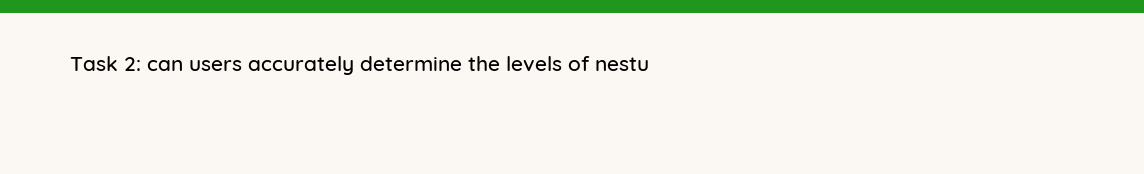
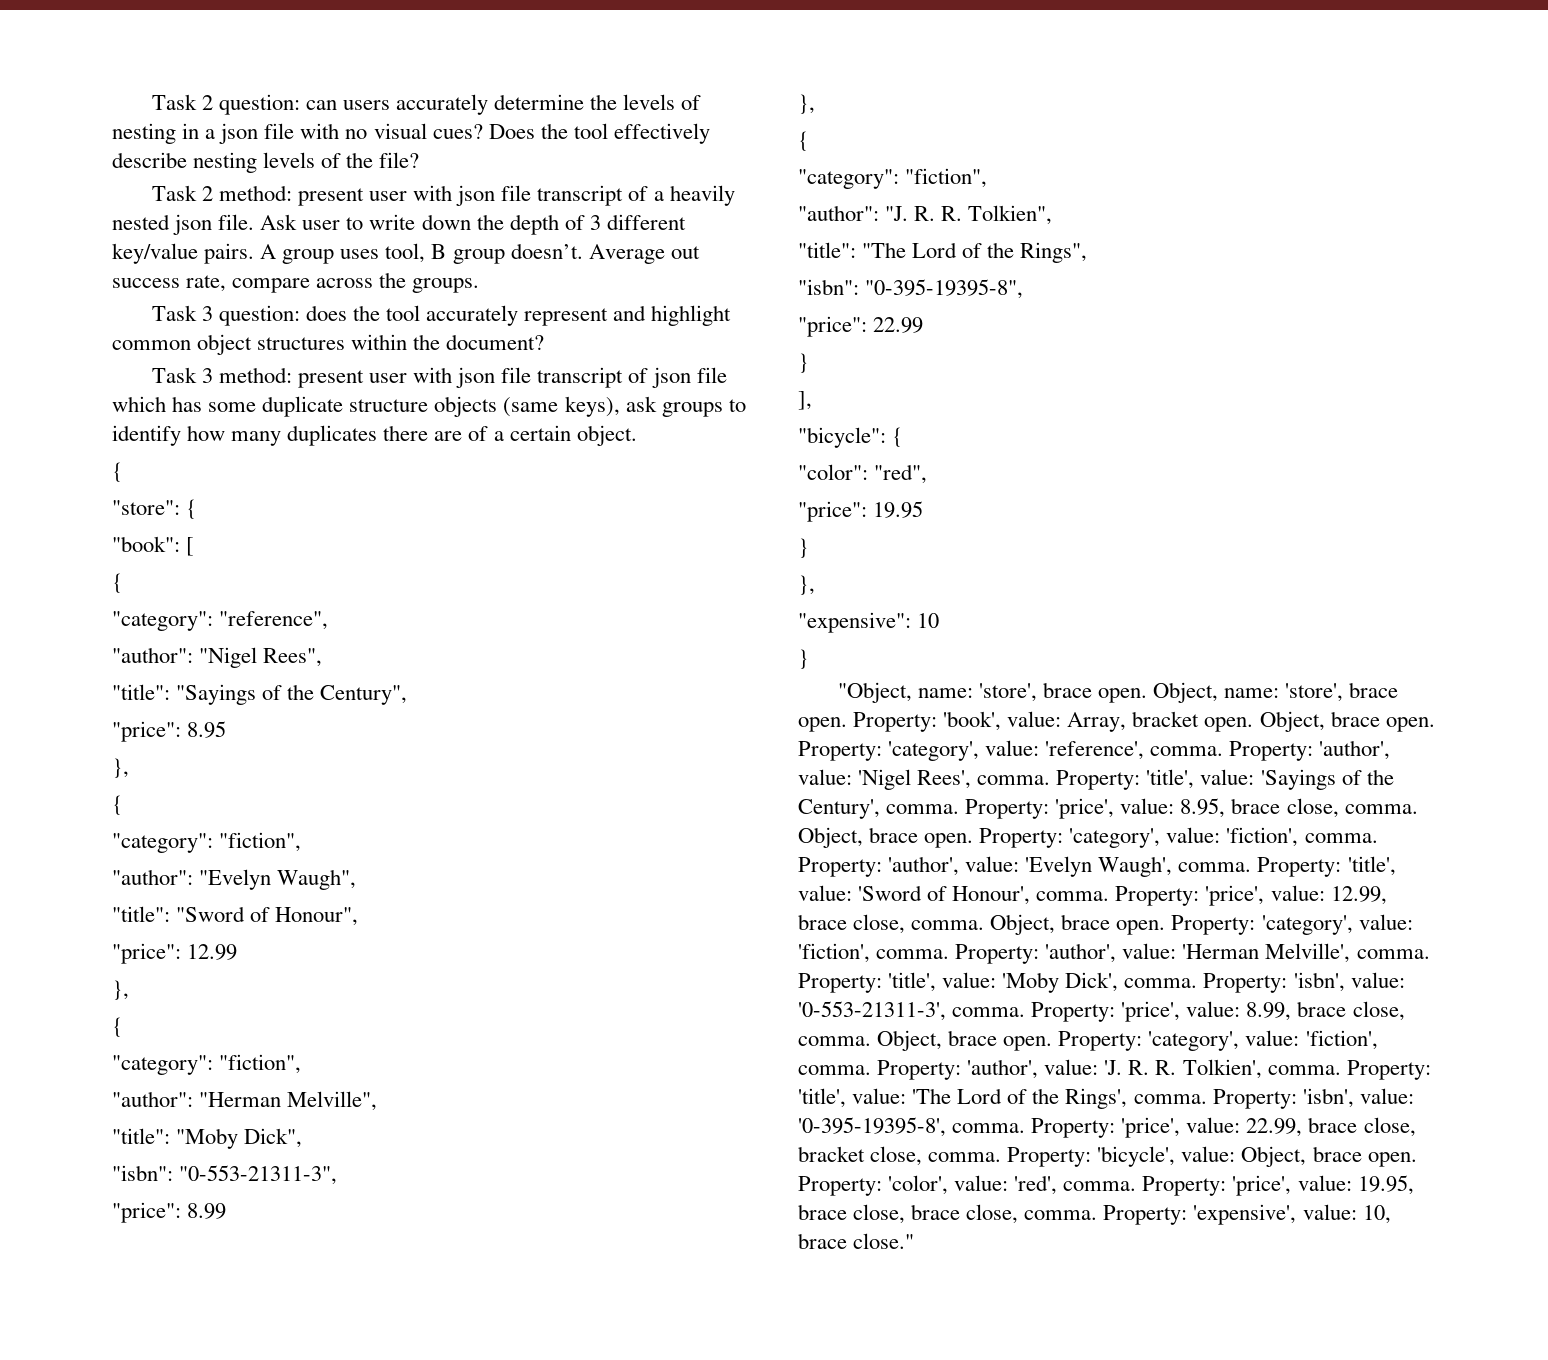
[70,56,141,71] Task 2: -> [151,94,300,115] Task 2 question:
[595,57,649,71] nestu -> [112,123,710,144] [112,152,420,173] [151,185,735,206] [112,214,686,235] [112,243,700,264] [112,272,480,293] [151,305,732,326] [112,334,545,355] [151,367,727,388] [112,396,746,417] [112,425,637,446] [112,462,123,482] [112,499,198,519] [112,536,195,556] [112,573,123,593] [112,611,329,631] [112,647,323,668] [112,684,408,705] [112,721,227,742] [112,758,129,778] [112,795,123,815] [112,832,302,853] [112,869,357,890] [112,906,359,926] [112,943,238,964] [112,980,129,1000] [112,1017,123,1037] [112,1054,302,1075] [112,1091,378,1111] [112,1128,303,1149] [112,1165,338,1185] [112,1202,227,1223] [798,94,815,114] [798,131,809,151] [798,168,988,189] [798,205,1053,225] [798,242,1088,263] [798,279,1024,299] [798,316,924,337] [798,353,809,373] [798,391,812,410] [798,427,904,448] [798,464,928,484] [798,501,924,522] [798,538,809,558] [798,575,815,595] [798,612,940,633] [798,649,809,669] [837,682,1399,703] [798,711,1435,732] [798,740,1391,761] [798,769,1394,790] [798,798,1418,819] [798,827,1378,848] [798,856,1396,877] [798,885,1387,906] [798,914,1413,935] [798,943,1430,964] [798,972,1405,993] [798,1001,1405,1022] [798,1030,1378,1051] [798,1059,1431,1080] [798,1088,1414,1109] [798,1117,1416,1138] [798,1146,1417,1167] [798,1175,1414,1196] [798,1204,1391,1225] [798,1233,915,1249] nesting in a json file with no visual cues? Does the tool effectively describe nesting levels of the file? // Task 2 method: present user with json file transcript of a heavily nested json file. Ask user to write down the depth of 3 different key/value pairs. A group uses tool, B group doesn’t. Average out success rate, compare across the groups. // Task 3 question: does the tool accurately represent and highlight common object structures within the document? // Task 3 method: present user with json file transcript of json file which has some duplicate structure objects (same keys), ask groups to identify how many duplicates there are of a certain object. // { // "store": { // "book": [ // { // "category": "reference", // "author": "Nigel Rees", // "title": "Sayings of the Century", // "price": 8.95 // }, // { // "category": "fiction", // "author": "Evelyn Waugh", // "title": "Sword of Honour", // "price": 12.99 // }, // { // "category": "fiction", // "author": "Herman Melville", // "title": "Moby Dick", // "isbn": "0-553-21311-3", // "price": 8.99 // }, // { // "category": "fiction", // "author": "J. R. R. Tolkien", // "title": "The Lord of the Rings", // "isbn": "0-395-19395-8", // "price": 22.99 // } // ], // "bicycle": { // "color": "red", // "price": 19.95 // } // }, // "expensive": 10 // } // "Object, name: 'store', brace open. Object, name: 'store', brace open. Property: 'book', value: Array, bracket open. Object, brace open. Property: 'category', value: 'reference', comma. Property: 'author', value: 'Nigel Rees', comma. Property: 'title', value: 'Sayings of the Century', comma. Property: 'price', value: 8.95, brace close, comma. Object, brace open. Property: 'category', value: 'fiction', comma. Property: 'author', value: 'Evelyn Waugh', comma. Property: 'title', value: 'Sword of Honour', comma. Property: 'price', value: 12.99, brace close, comma. Object, brace open. Property: 'category', value: 'fiction', comma. Property: 'author', value: 'Herman Melville', comma. Property: 'title', value: 'Moby Dick', comma. Property: 'isbn', value: '0-553-21311-3', comma. Property: 'price', value: 8.99, brace close, comma. Object, brace open. Property: 'category', value: 'fiction', comma. Property: 'author', value: 'J. R. R. Tolkien', comma. Property: 'title', value: 'The Lord of the Rings', comma. Property: 'isbn', value: '0-395-19395-8', comma. Property: 'price', value: 22.99, brace close, bracket close, comma. Property: 'bicycle', value: Object, brace open. Property: 'color', value: 'red', comma. Property: 'price', value: 19.95, brace close, brace close, comma. Property: 'expensive', value: 10, brace close."

